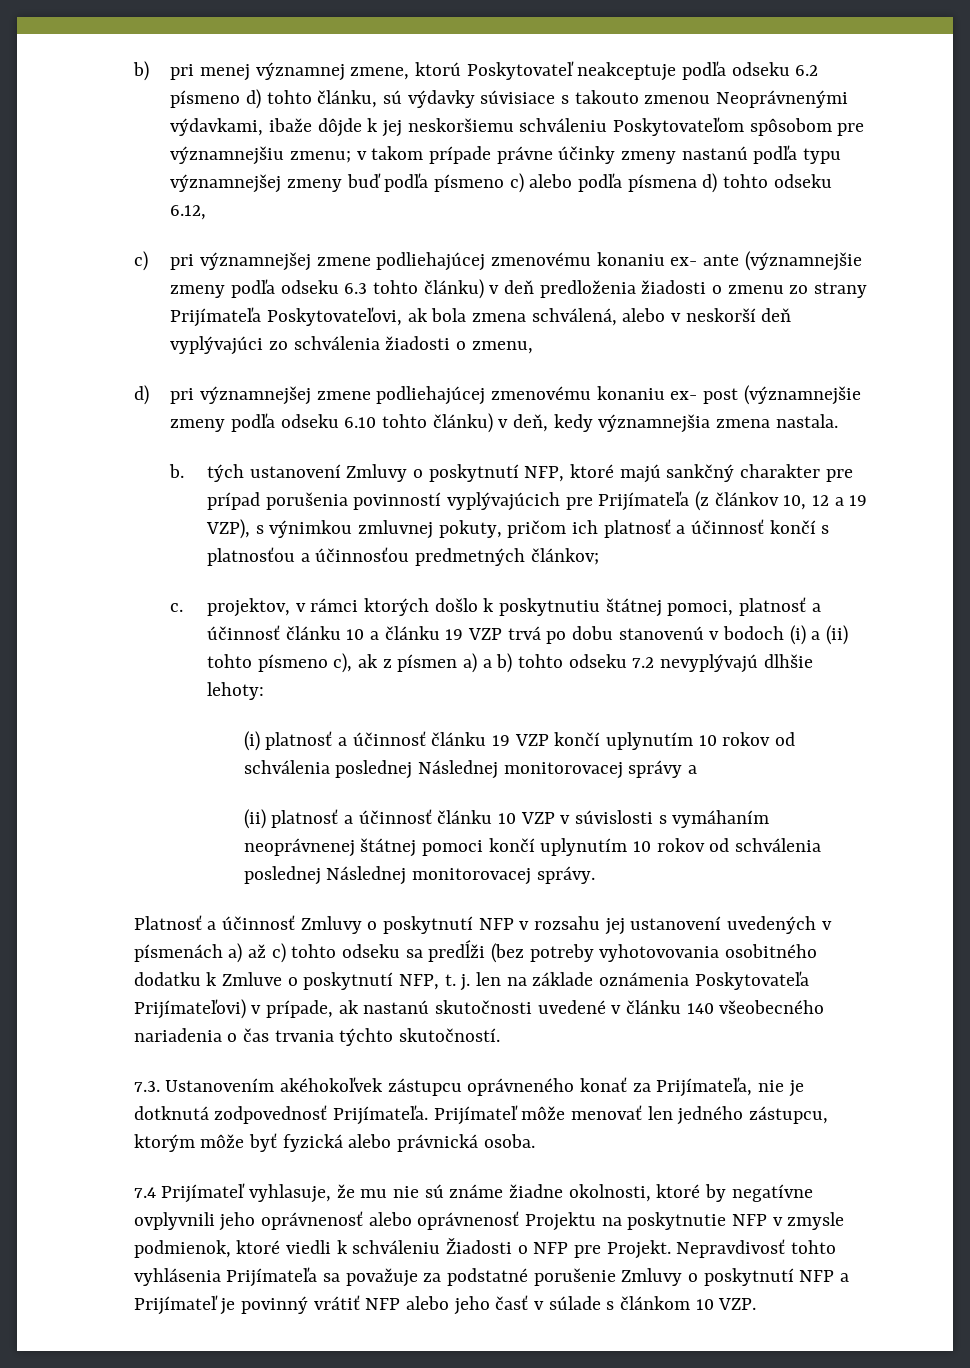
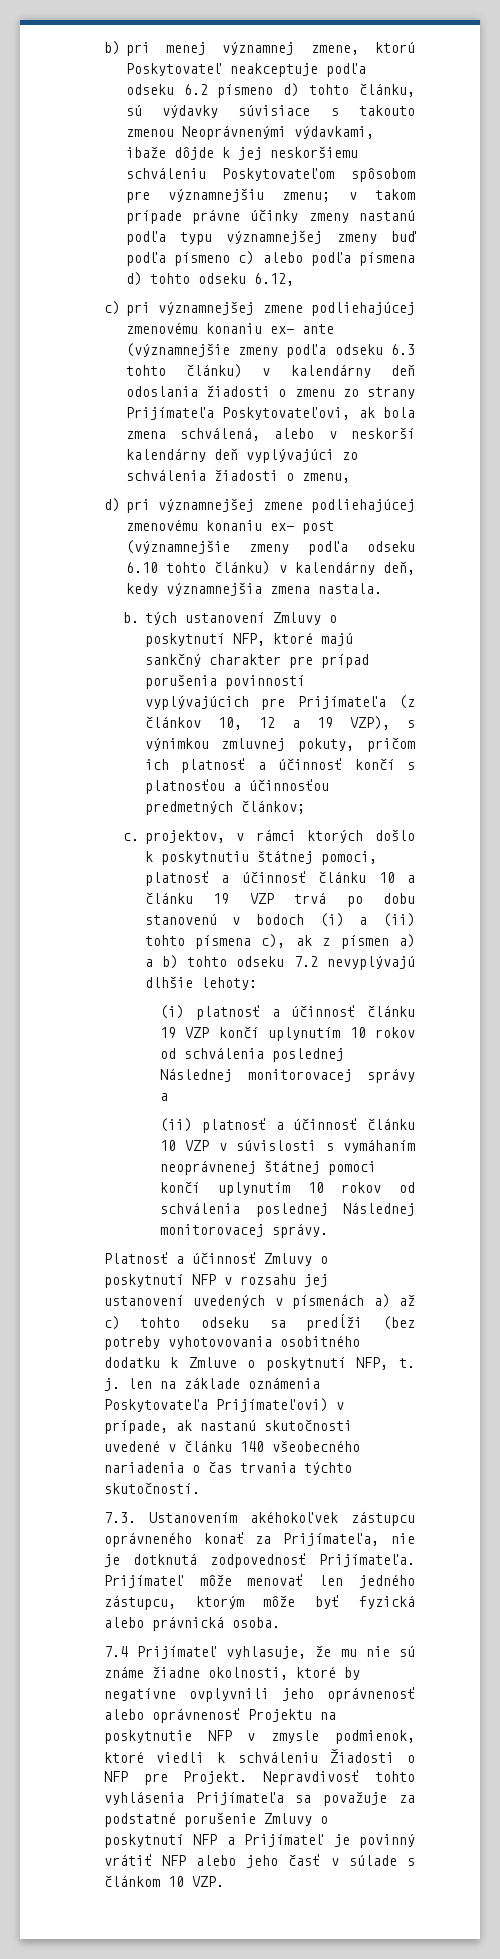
[503,280,636,298] deň predloženia -> [290,364,415,378] [125,386,198,397] kalendárny deň odoslania
(756, 315) none -> [125,448,206,462] kalendárny
(509, 423) none -> [294,561,375,575] kalendárny
[257,654,328,672] písmeno -> [194,935,251,949] písmena

